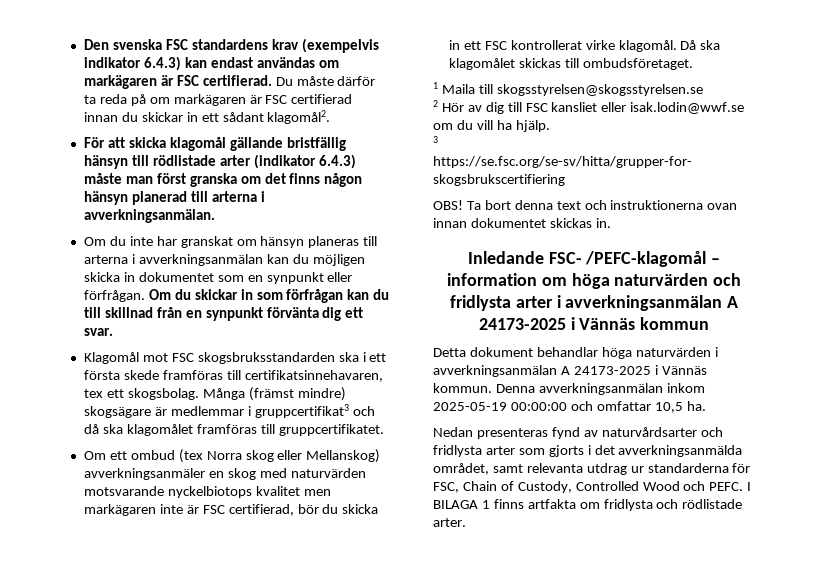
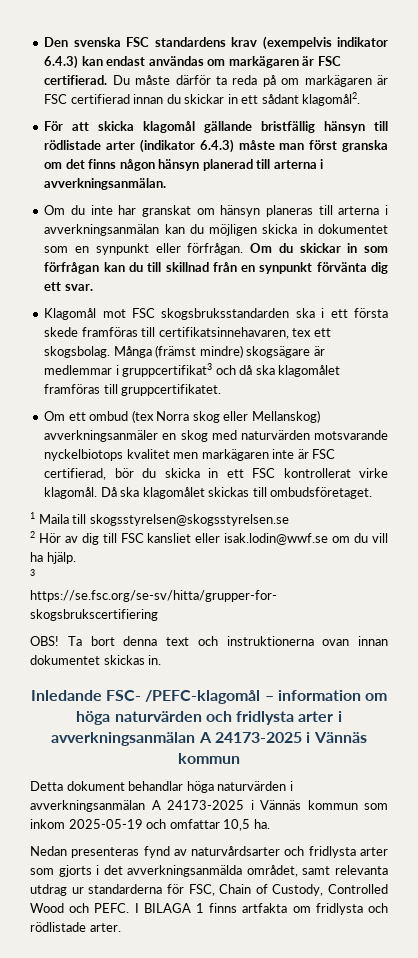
[433,383,663,395] kommun. Denna avverkningsanmälan -> [307,800,388,810] kommun som
[510,402,567,411] 00:00:00 -> (143, 824) none

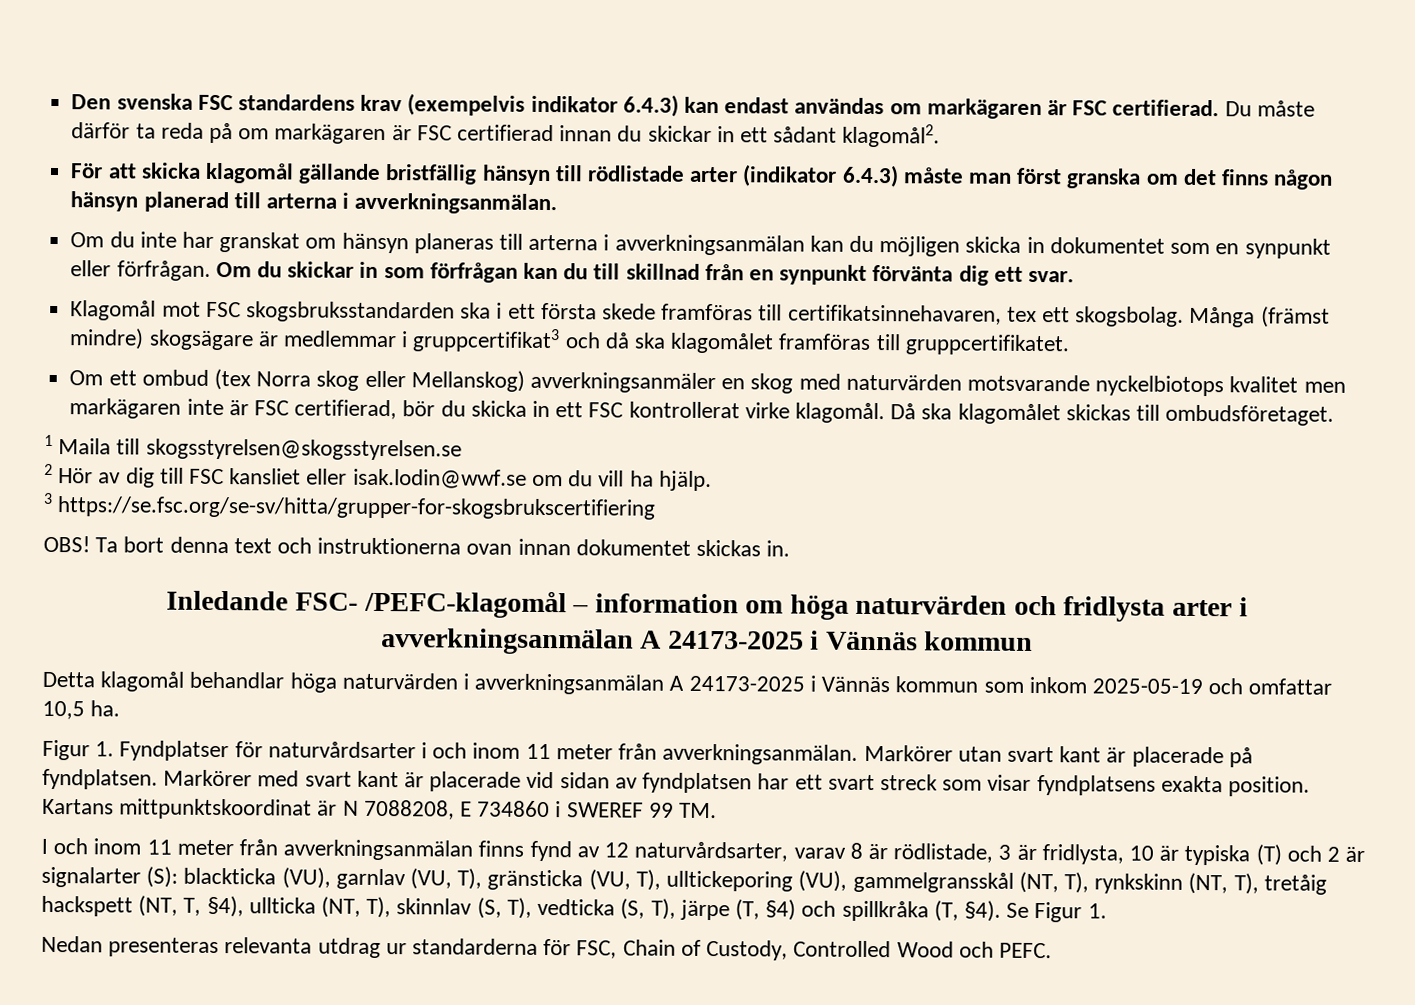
[66,781,125,791] dokument -> [100,671,185,692] klagomål
[30,846,388,858] [30,865,331,877] Nedan presenteras fynd av naturvårdsarter och fridlysta arter som gjorts i det avverkningsanmälda området, samt -> [42,739,1253,768] [42,768,1310,797] [42,798,718,820] [41,838,1366,866] [41,866,1327,895] [41,895,1107,923] [41,935,220,958] Figur 1. Fyndplatser för naturvårdsarter i och inom 11 meter från avverkningsanmälan. Markörer utan svart kant är placerade på fyndplatsen. Markörer med svart kant är placerade vid sidan av fyndplatsen har ett svart streck som visar fyndplatsens exakta position. Kartans mittpunktskoordinat är N 7088208, E 734860 i SWEREF 99 TM. // I och inom 11 meter från avverkningsanmälan finns fynd av 12 naturvårdsarter, varav 8 är rödlistade, 3 är fridlysta, 10 är typiska (T) och 2 är signalarter (S): blackticka (VU), garnlav (VU, T), gränsticka (VU, T), ulltickeporing (VU), gammelgransskål (NT, T), rynkskinn (NT, T), tretåig hackspett (NT, T, §4), ullticka (NT, T), skinnlav (S, T), vedticka (S, T), järpe (T, §4) och spillkråka (T, §4). Se Figur 1. // Nedan presenteras
[134,903,388,915] [30,922,121,932] I BILAGA 1 finns artfakta om fridlysta och rödlistade arter. -> (1052, 950) none

